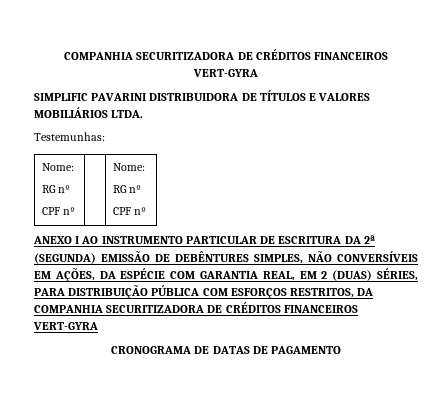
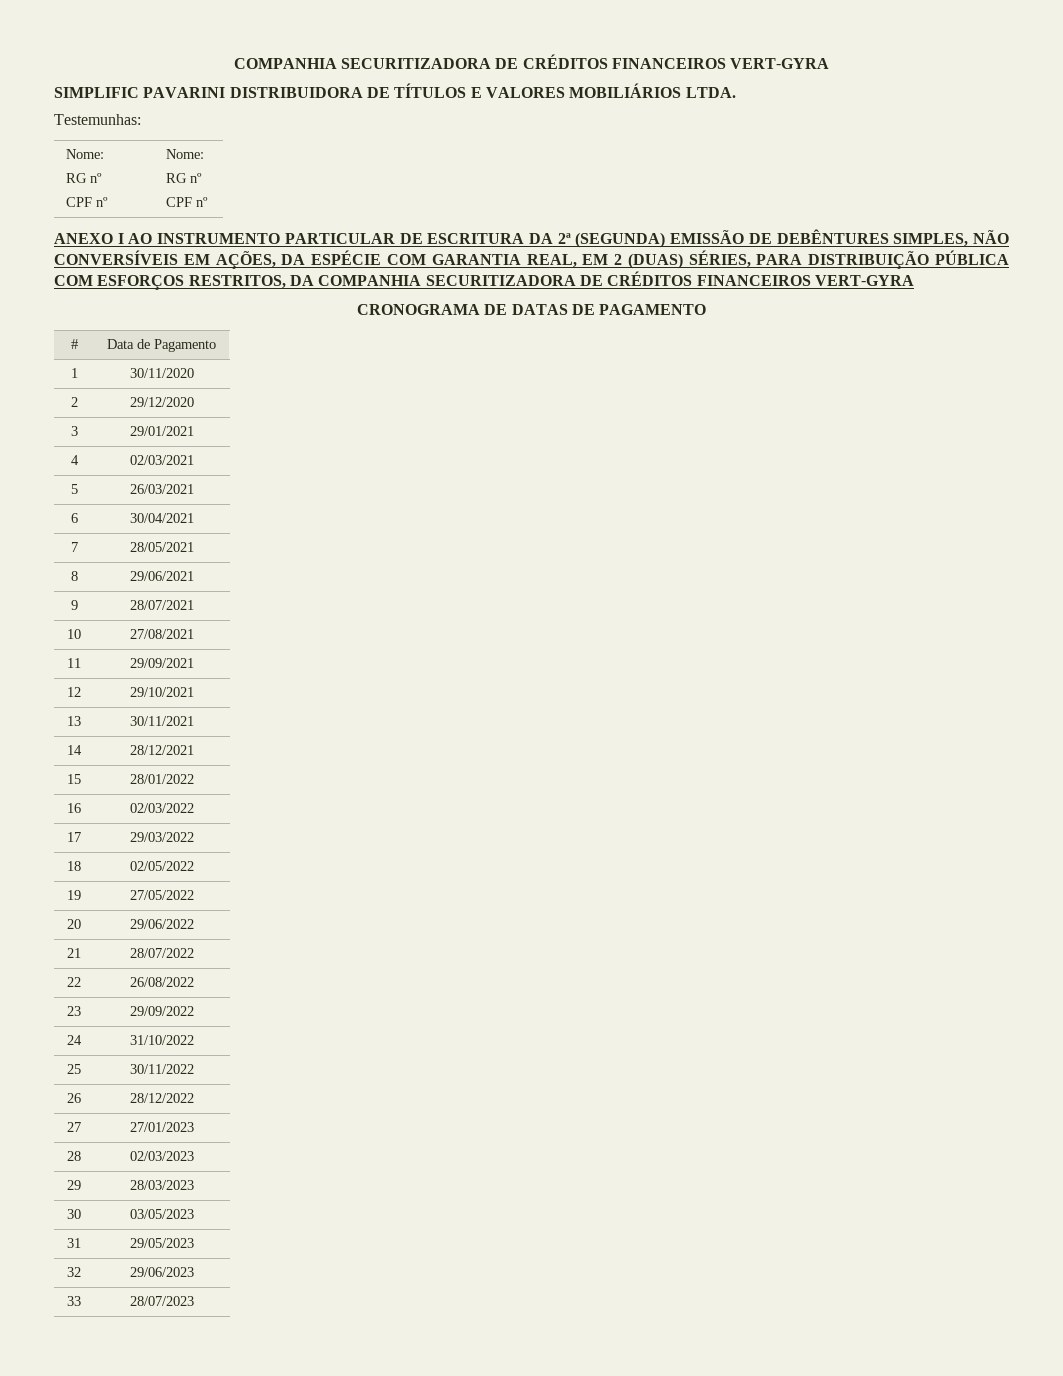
(341, 350) none -> [70,339,78,349] [107,339,216,352] [70,368,78,378] [129,368,194,378] [70,397,78,407] [129,397,194,407] [70,426,78,436] [129,426,194,436] [70,455,79,465] [129,455,194,465] [70,484,78,494] [129,484,194,494] [70,513,78,523] [129,513,194,523] [70,542,78,552] [129,542,194,552] [70,571,78,581] [129,571,194,581] [70,600,78,610] [129,600,194,610] [67,629,81,639] [129,629,194,639] [67,658,81,668] [129,658,194,668] [67,687,81,697] [129,687,194,697] [67,716,81,726] [129,716,194,726] [67,745,82,755] [129,745,194,755] [67,774,81,784] [129,774,194,784] [67,803,81,813] [129,803,194,813] [67,832,81,842] [129,832,194,842] [67,861,81,871] [129,861,194,871] [67,890,81,900] [129,890,194,900] [67,919,81,929] [129,919,194,929] [67,948,81,958] [129,948,194,958] [67,977,81,987] [129,977,194,987] [67,1006,81,1016] [129,1006,194,1016] [67,1035,82,1045] [129,1035,194,1045] [67,1064,81,1074] [129,1064,194,1074] [67,1093,81,1103] [129,1093,194,1103] [67,1122,81,1132] [129,1122,194,1132] [67,1151,81,1161] [129,1151,194,1161] [67,1180,81,1190] [129,1180,194,1190] [67,1209,81,1219] [129,1209,194,1219] [67,1238,81,1248] [129,1238,194,1248] [67,1267,81,1277] [129,1267,194,1277] [67,1296,81,1306] [129,1296,194,1306] // # | Data de Pagamento // 1 | 30/11/2020 // 2 | 29/12/2020 // 3 | 29/01/2021 // 4 | 02/03/2021 // 5 | 26/03/2021 // 6 | 30/04/2021 // 7 | 28/05/2021 // 8 | 29/06/2021 // 9 | 28/07/2021 // 10 | 27/08/2021 // 11 | 29/09/2021 // 12 | 29/10/2021 // 13 | 30/11/2021 // 14 | 28/12/2021 // 15 | 28/01/2022 // 16 | 02/03/2022 // 17 | 29/03/2022 // 18 | 02/05/2022 // 19 | 27/05/2022 // 20 | 29/06/2022 // 21 | 28/07/2022 // 22 | 26/08/2022 // 23 | 29/09/2022 // 24 | 31/10/2022 // 25 | 30/11/2022 // 26 | 28/12/2022 // 27 | 27/01/2023 // 28 | 02/03/2023 // 29 | 28/03/2023 // 30 | 03/05/2023 // 31 | 29/05/2023 // 32 | 29/06/2023 // 33 | 28/07/2023

